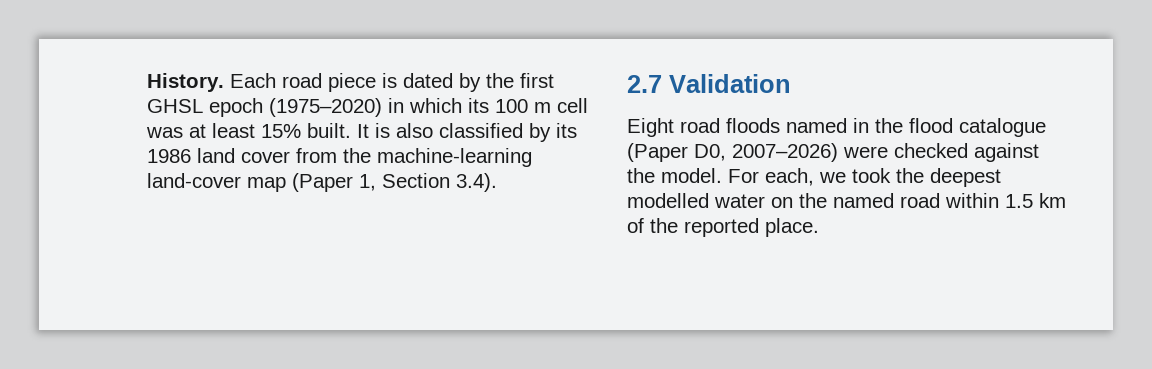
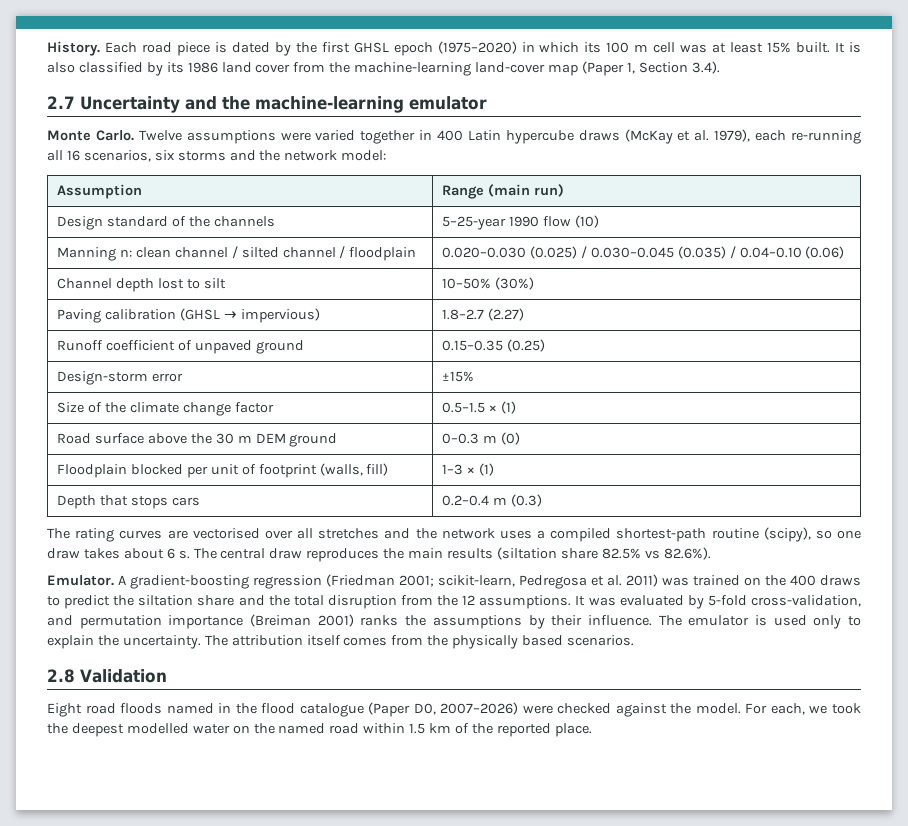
(662, 84) none -> [80,96,487,113] [47,129,861,144] [47,150,387,162] [57,184,143,199] [442,184,565,199] [57,216,275,230] [442,215,599,230] [57,246,417,261] [442,246,845,259] [57,278,226,292] [442,277,534,290] [57,308,320,323] [442,308,524,321] [57,340,304,354] [442,339,545,352] [57,371,183,385] [442,371,475,382] [57,402,274,416] [442,401,516,414] [57,433,338,447] [442,432,520,445] [57,463,389,478] [442,463,494,476] [57,495,200,509] [442,494,542,507] [47,527,861,542] [47,547,711,562] [47,574,861,589] [47,595,861,609] [47,614,861,629] [47,635,635,649] [47,669,75,683] Uncertainty and the machine-learning emulator // Monte Carlo. Twelve assumptions were varied together in 400 Latin hypercube draws (McKay et al. 1979), each re-running all 16 scenarios, six storms and the network model: // Assumption | Range (main run) // Design standard of the channels | 5–25-year 1990 flow (10) // Manning n: clean channel / silted channel / floodplain | 0.020–0.030 (0.025) / 0.030–0.045 (0.035) / 0.04–0.10 (0.06) // Channel depth lost to silt | 10–50% (30%) // Paving calibration (GHSL → impervious) | 1.8–2.7 (2.27) // Runoff coefficient of unpaved ground | 0.15–0.35 (0.25) // Design-storm error | ±15% // Size of the climate change factor | 0.5–1.5 × (1) // Road surface above the 30 m DEM ground | 0–0.3 m (0) // Floodplain blocked per unit of footprint (walls, fill) | 1–3 × (1) // Depth that stops cars | 0.2–0.4 m (0.3) // The rating curves are vectorised over all stretches and the network uses a compiled shortest-path routine (scipy), so one draw takes about 6 s. The central draw reproduces the main results (siltation share 82.5% vs 82.6%). // Emulator. A gradient-boosting regression (Friedman 2001; scikit-learn, Pedregosa et al. 2011) was trained on the 400 draws to predict the siltation share and the total disruption from the 12 assumptions. It was evaluated by 5-fold cross-validation, and permutation importance (Breiman 2001) ranks the assumptions by their influence. The emulator is used only to explain the uncertainty. The attribution itself comes from the physically based scenarios. // 2.8

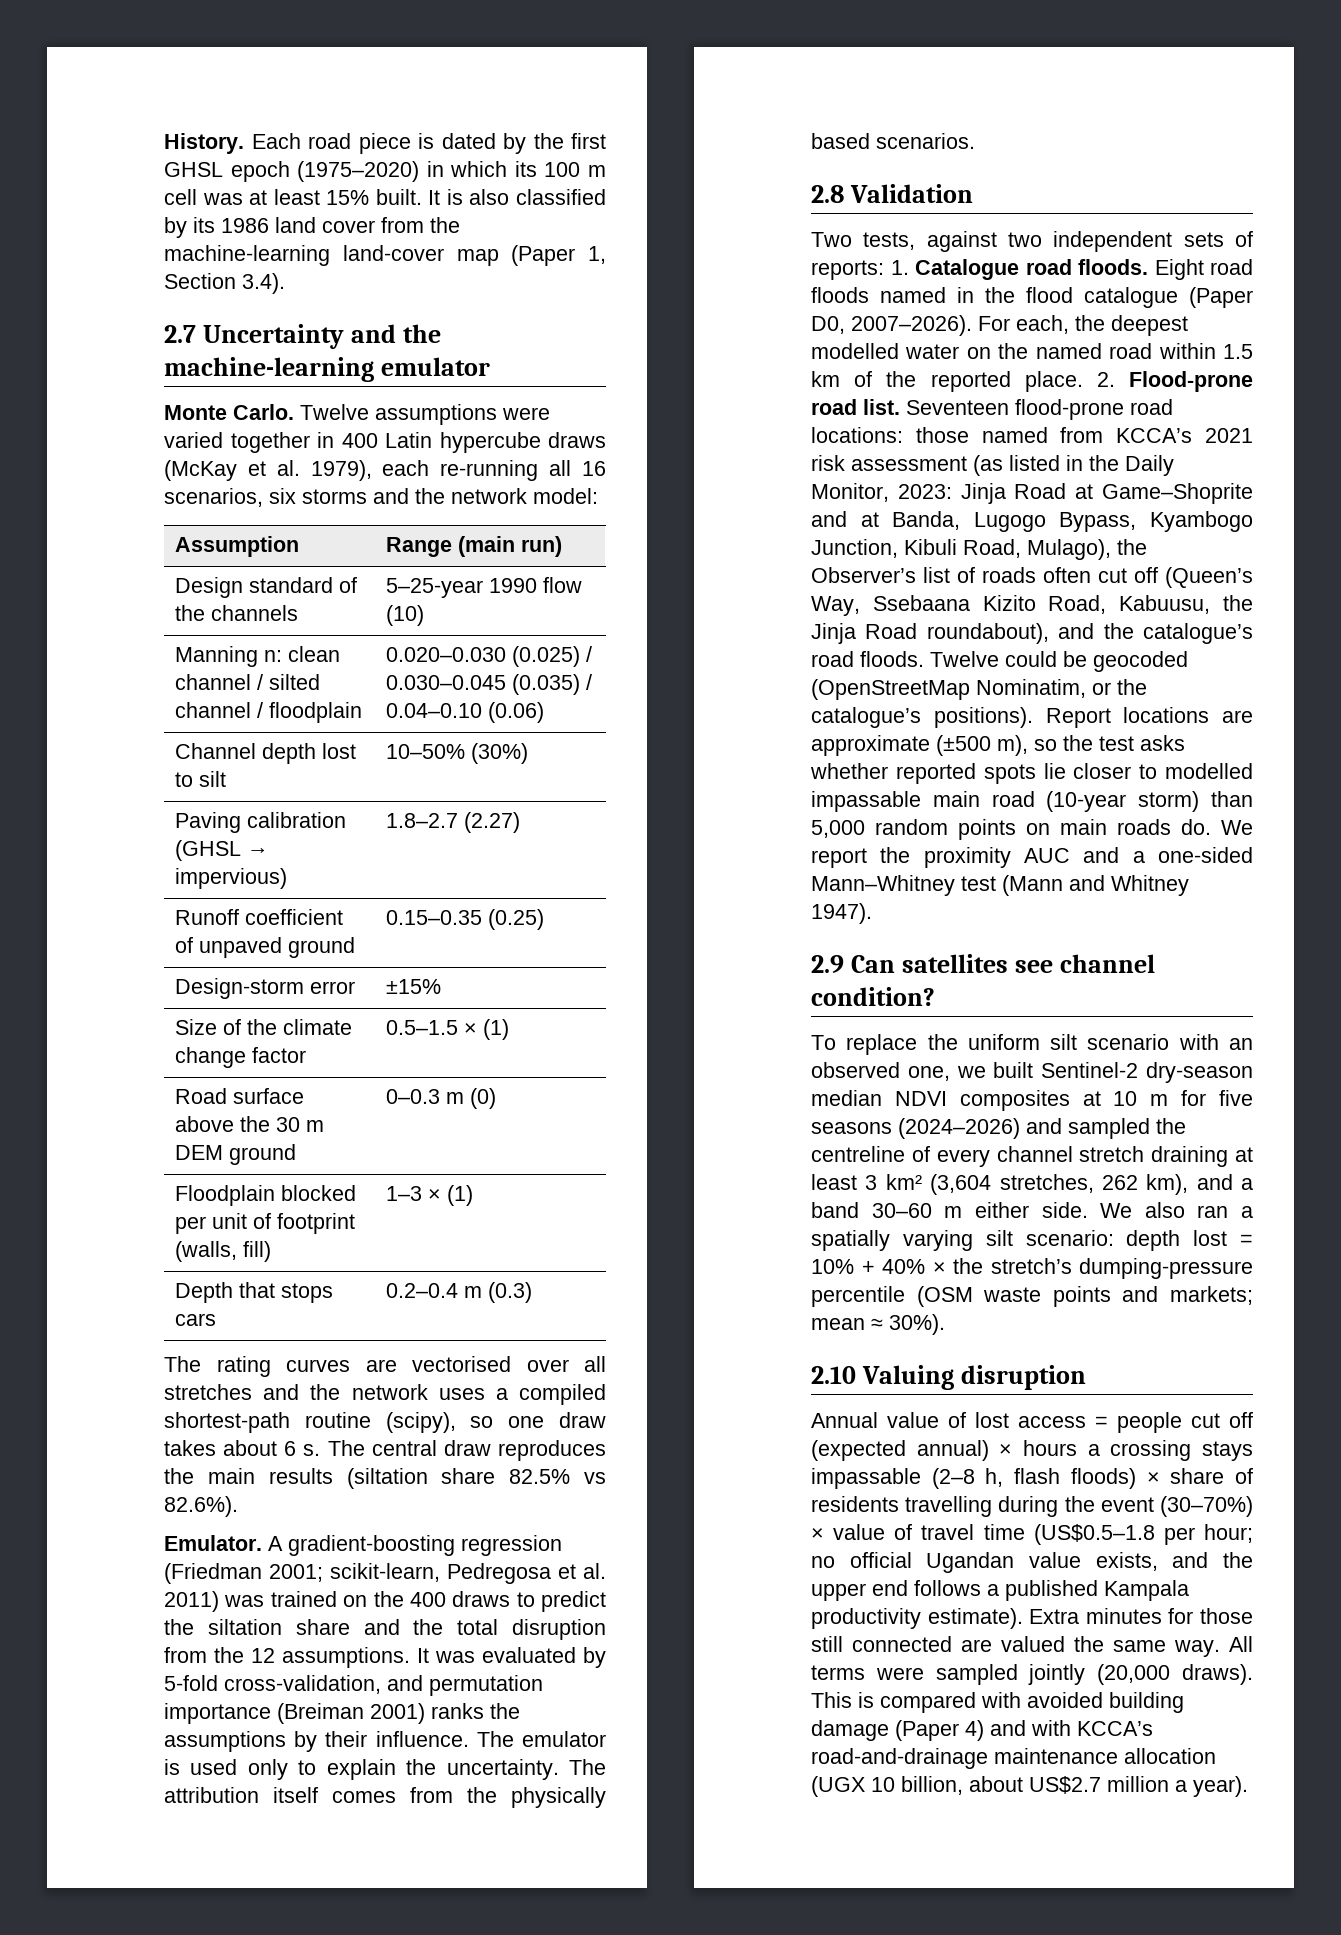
(167, 676) none -> [811,231,1253,252] [811,259,1148,280] Two tests, against two independent sets of reports: 1. Catalogue road floods.
[440,702,861,717] 2007–2026) were checked against the model. For each, we took -> [851,315,1069,336] 2007–2026). For each,
(592, 730) none -> [1096,371,1253,392] [811,399,1173,420] [811,427,1253,443] [811,455,1174,476] [811,483,1253,504] [811,511,1253,532] [811,539,1147,560] [811,567,1253,588] [811,595,1253,616] [811,623,1253,644] [811,651,1188,672] [811,679,1147,700] [811,707,1253,728] [811,735,1185,756] [810,763,1253,784] [811,791,1253,812] [811,819,1253,840] [811,847,1253,868] [811,875,1189,896] [811,903,872,924] [811,954,1155,973] [811,987,935,1006] [811,1034,1253,1055] [811,1062,1253,1083] [811,1090,1253,1111] [811,1118,1186,1139] [811,1146,1253,1167] [811,1174,1253,1195] [811,1202,1253,1218] [811,1230,1253,1251] [811,1258,1253,1279] [811,1286,1253,1307] [811,1314,945,1335] [811,1365,1086,1390] [811,1412,1253,1433] [811,1440,1253,1461] [811,1468,1253,1489] [811,1496,1253,1517] [811,1524,1253,1545] [811,1552,1253,1573] [811,1580,1189,1601] [811,1608,1253,1629] [811,1636,1253,1657] [811,1664,1253,1685] [811,1692,1184,1713] [811,1720,1153,1741] [811,1748,1216,1769] [811,1776,1248,1797] 2. Flood-prone road list. Seventeen flood-prone road locations: those named from KCCA’s 2021 risk assessment (as listed in the Daily Monitor, 2023: Jinja Road at Game–Shoprite and at Banda, Lugogo Bypass, Kyambogo Junction, Kibuli Road, Mulago), the Observer’s list of roads often cut off (Queen’s Way, Ssebaana Kizito Road, Kabuusu, the Jinja Road roundabout), and the catalogue’s road floods. Twelve could be geocoded (OpenStreetMap Nominatim, or the catalogue’s positions). Report locations are approximate (±500 m), so the test asks whether reported spots lie closer to modelled impassable main road (10-year storm) than 5,000 random points on main roads do. We report the proximity AUC and a one-sided Mann–Whitney test (Mann and Whitney 1947). // 2.9 Can satellites see channel condition? // To replace the uniform silt scenario with an observed one, we built Sentinel-2 dry-season median NDVI composites at 10 m for five seasons (2024–2026) and sampled the centreline of every channel stretch draining at least 3 km² (3,604 stretches, 262 km), and a band 30–60 m either side. We also ran a spatially varying silt scenario: depth lost = 10% + 40% × the stretch’s dumping-pressure percentile (OSM waste points and markets; mean ≈ 30%). // 2.10 Valuing disruption // Annual value of lost access = people cut off (expected annual) × hours a crossing stays impassable (2–8 h, flash floods) × share of residents travelling during the event (30–70%) × value of travel time (US$0.5–1.8 per hour; no official Ugandan value exists, and the upper end follows a published Kampala productivity estimate). Extra minutes for those still connected are valued the same way. All terms were sampled jointly (20,000 draws). This is compared with avoided building damage (Paper 4) and with KCCA’s road-and-drainage maintenance allocation (UGX 10 billion, about US$2.7 million a year).

